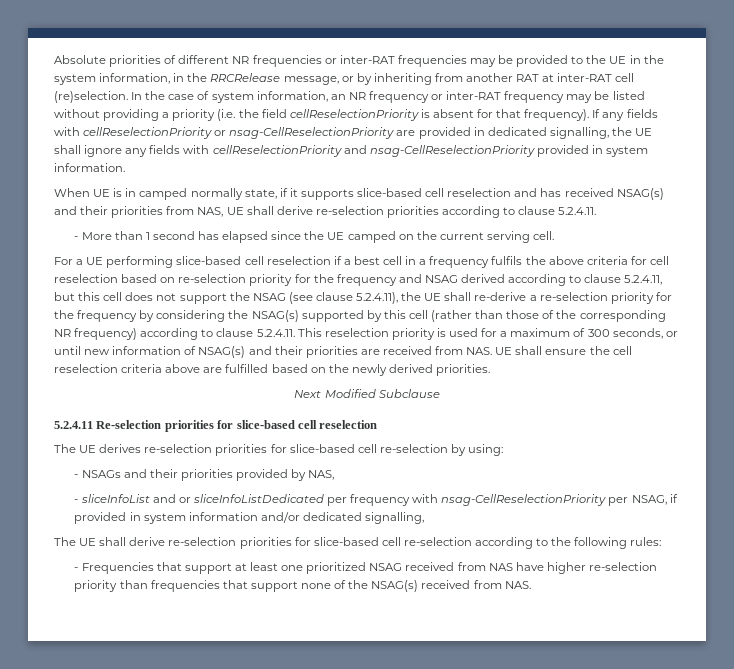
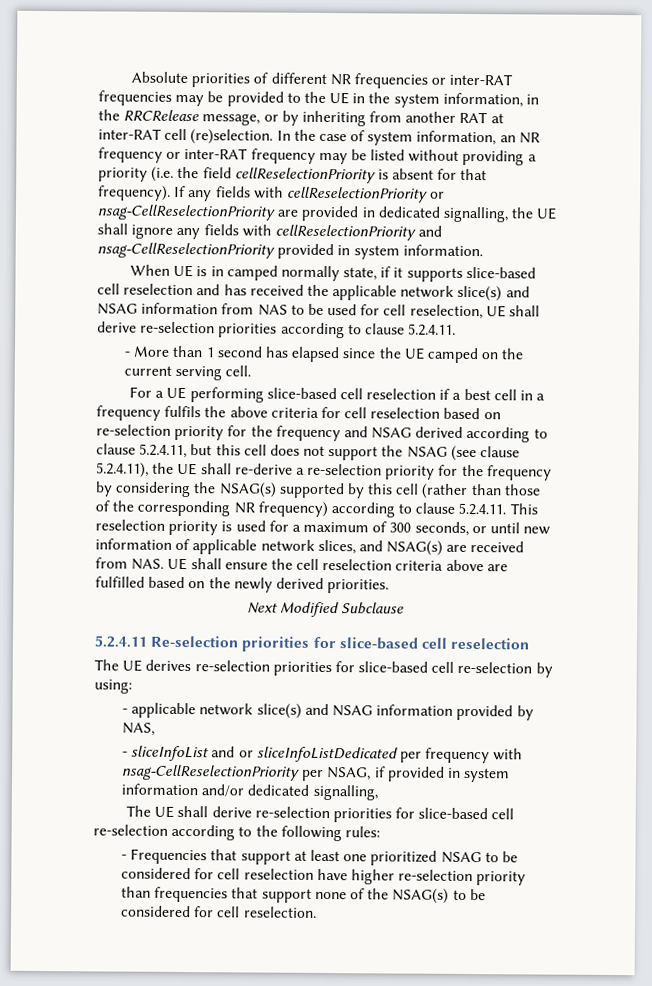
[616,188,664,200] [54,206,224,218] NSAG(s) and their priorities from NAS, -> [306,284,530,302] [97,302,483,320] the applicable network slice(s) and NSAG information from NAS to be used for cell reselection,
[198,346,358,358] NSAG(s) and their priorities -> [192,539,444,556] applicable network slices, and NSAG(s)
[81,469,233,481] NSAGs and their priorities -> [131,702,454,719] applicable network slice(s) and NSAG information
[405,562,513,571] received from NAS -> [484,851,518,863] [121,867,314,880] to be considered for cell reselection
[421,580,531,589] received from NAS. -> [452,889,486,901] [121,905,317,918] to be considered for cell reselection.

